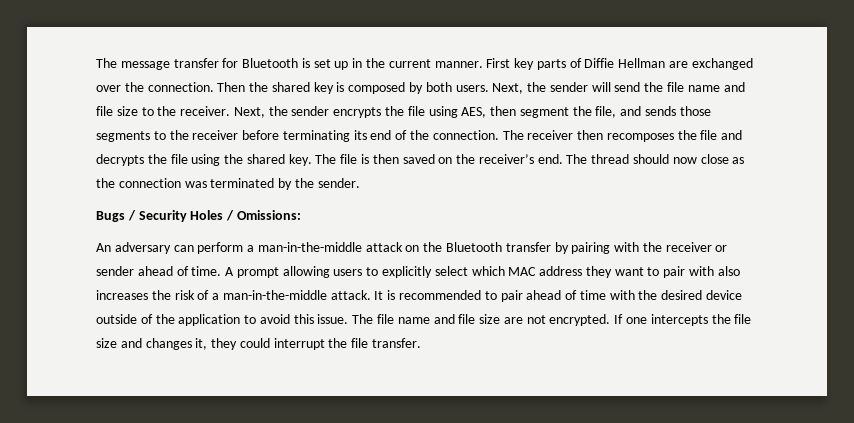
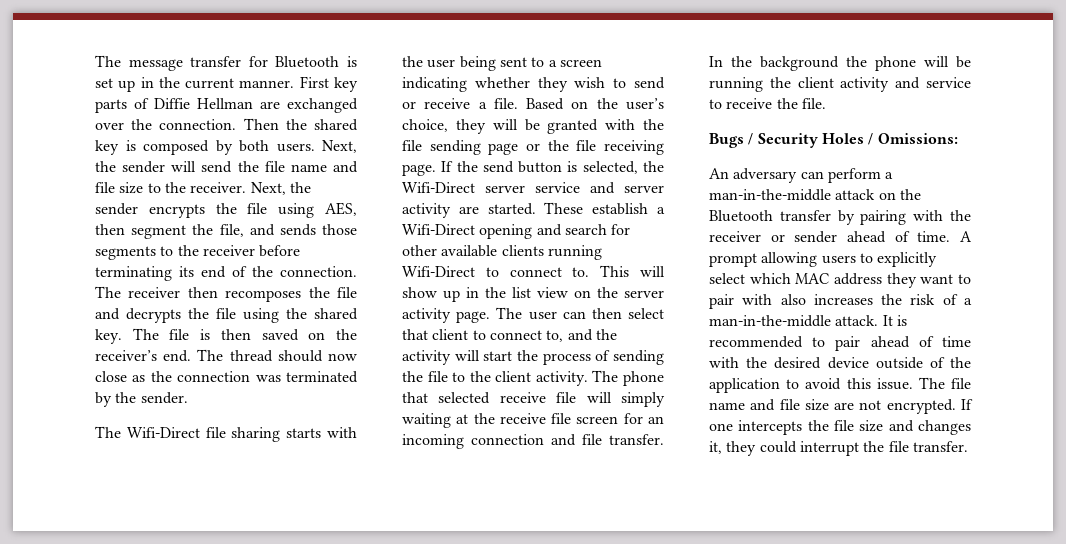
(360, 183) none -> [95,426,357,442] [402,56,602,71] [402,77,665,92] [402,98,664,110] [402,119,664,134] [402,140,664,155] [402,161,664,176] [402,182,664,194] [402,202,665,218] [402,224,631,239] [402,245,602,260] [402,265,665,277] [402,287,664,302] [402,307,664,323] [402,329,617,342] [402,350,664,365] [402,370,664,386] [402,392,665,407] [402,413,664,428] [402,434,664,449] [709,56,971,71] [709,77,971,92] [709,98,826,109] // The Wifi-Direct file sharing starts with the user being sent to a screen indicating whether they wish to send or receive a file. Based on the user’s choice, they will be granted with the file sending page or the file receiving page. If the send button is selected, the Wifi-Direct server service and server activity are started. These establish a Wifi-Direct opening and search for other available clients running Wifi-Direct to connect to. This will show up in the list view on the server activity page. The user can then select that client to connect to, and the activity will start the process of sending the file to the client activity. The phone that selected receive file will simply waiting at the receive file screen for an incoming connection and file transfer. In the background the phone will be running the client activity and service to receive the file.

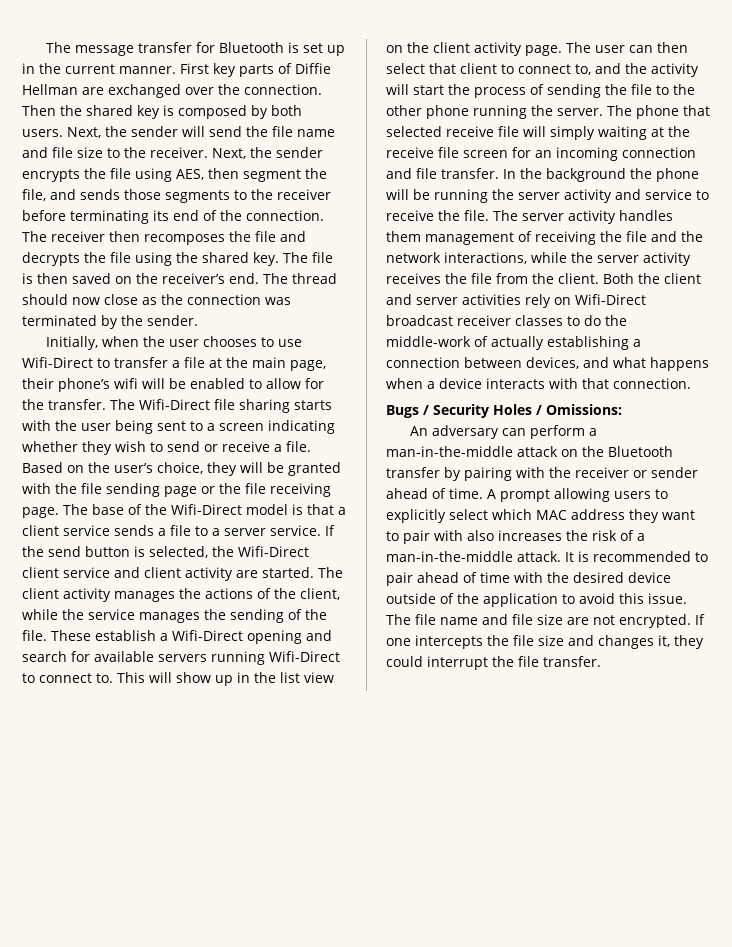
(188, 398) none -> [46,336,303,350] [22,357,326,371] [22,378,324,392] [22,399,106,410] Initially, when the user chooses to use Wifi-Direct to transfer a file at the main page, their phone’s wifi will be enabled to allow for the transfer.
(436, 170) none -> [63,504,346,515] [22,525,321,536] The base of the Wifi-Direct model is that a client service sends a file to a server service.
[485,185,525,193] server -> [22,567,59,578] client
[624,185,664,193] server -> [144,567,181,578] client
(536, 209) none -> [318,567,343,578] [22,588,340,602] [22,609,327,623] [22,630,47,641] The client activity manages the actions of the client, while the service manages the sending of the file.
[402,245,544,257] other available clients -> [94,651,207,662] available servers
[624,290,664,298] server -> [433,42,470,53] client
[495,371,588,386] client activity. -> [386,105,603,119] other phone running the server.
[797,77,834,88] client -> [518,192,560,200] server
(826, 103) none -> [493,210,673,224] [386,231,703,245] [386,252,691,266] [386,273,701,284] [386,294,646,308] [386,315,627,326] [386,336,641,350] [386,357,709,371] [386,378,691,389] The server activity handles them management of receiving the file and the network interactions, while the server activity receives the file from the client. Both the client and server activities rely on Wifi-Direct broadcast receiver classes to do the middle-work of actually establishing a connection between devices, and what happens when a device interacts with that connection.

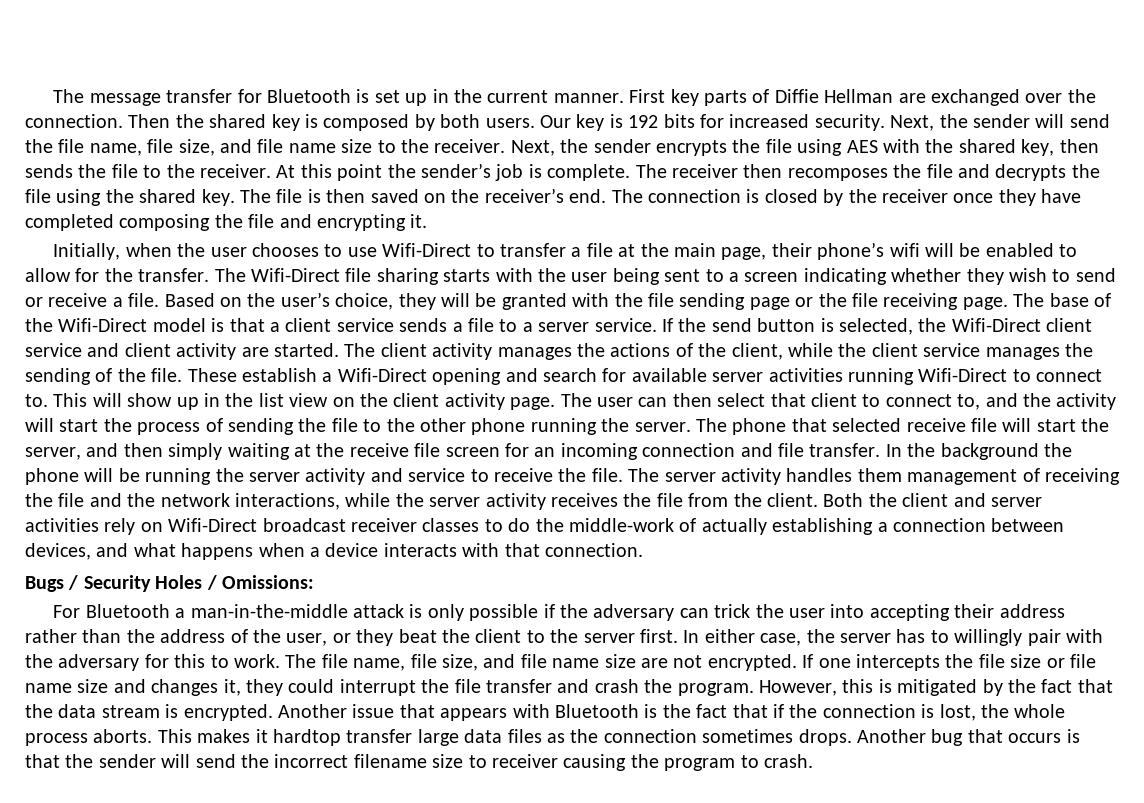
(63, 133) none -> [539,114,885,131] Our key is 192 bits for increased security.
[297,129,335,137] [22,147,73,158] name and file -> [89,139,336,156] name, file size, and file name
[176,168,327,182] [22,189,331,203] [22,210,324,224] AES, then segment the file, and sends those segments to the receiver before terminating its end of the connection. -> [846,139,1099,156] [25,163,631,181] AES with the shared key, then sends the file to the receiver. At this point the sender’s job is complete.
[292,273,337,284] [22,294,291,305] [22,315,198,329] thread should now close as the connection was terminated by the sender. -> [647,189,1082,206] [25,214,428,231] connection is closed by the receiver once they have completed composing the file and encrypting it.
(84, 614) none -> [871,343,918,357] client
[158,654,207,662] servers -> [712,368,843,382] server activities
(546, 131) none -> [1036,418,1110,432] [25,443,163,460] start the server, and then
[410,425,598,439] [386,446,673,457] [386,467,698,481] [386,488,668,502] [386,509,695,523] [386,530,645,544] [386,551,708,562] [386,572,671,586] [386,593,687,607] [386,614,533,625] An adversary can perform a man-in-the-middle attack on the Bluetooth transfer by pairing with the receiver or sender ahead of time. A prompt allowing users to explicitly select which MAC address they want to pair with also increases the risk of a man-in-the-middle attack. It is recommended to pair ahead of time with the desired device outside of the application to avoid this issue. The file name and file -> [53,604,1065,621] [25,629,1103,646] [25,654,600,671] For Bluetooth a man-in-the-middle attack is only possible if the adversary can trick the user into accepting their address rather than the address of the user, or they beat the client to the server first. In either case, the server has to willingly pair with the adversary for this to work. The file name, file size, and file name
(564, 640) none -> [1046,654,1096,668] [25,679,109,693] or file name size
[543,656,601,667] transfer. -> [485,679,1113,696] [25,704,1066,721] [25,729,1080,746] [25,754,813,771] transfer and crash the program. However, this is mitigated by the fact that the data stream is encrypted. Another issue that appears with Bluetooth is the fact that if the connection is lost, the whole process aborts. This makes it hardtop transfer large data files as the connection sometimes drops. Another bug that occurs is that the sender will send the incorrect filename size to receiver causing the program to crash.

